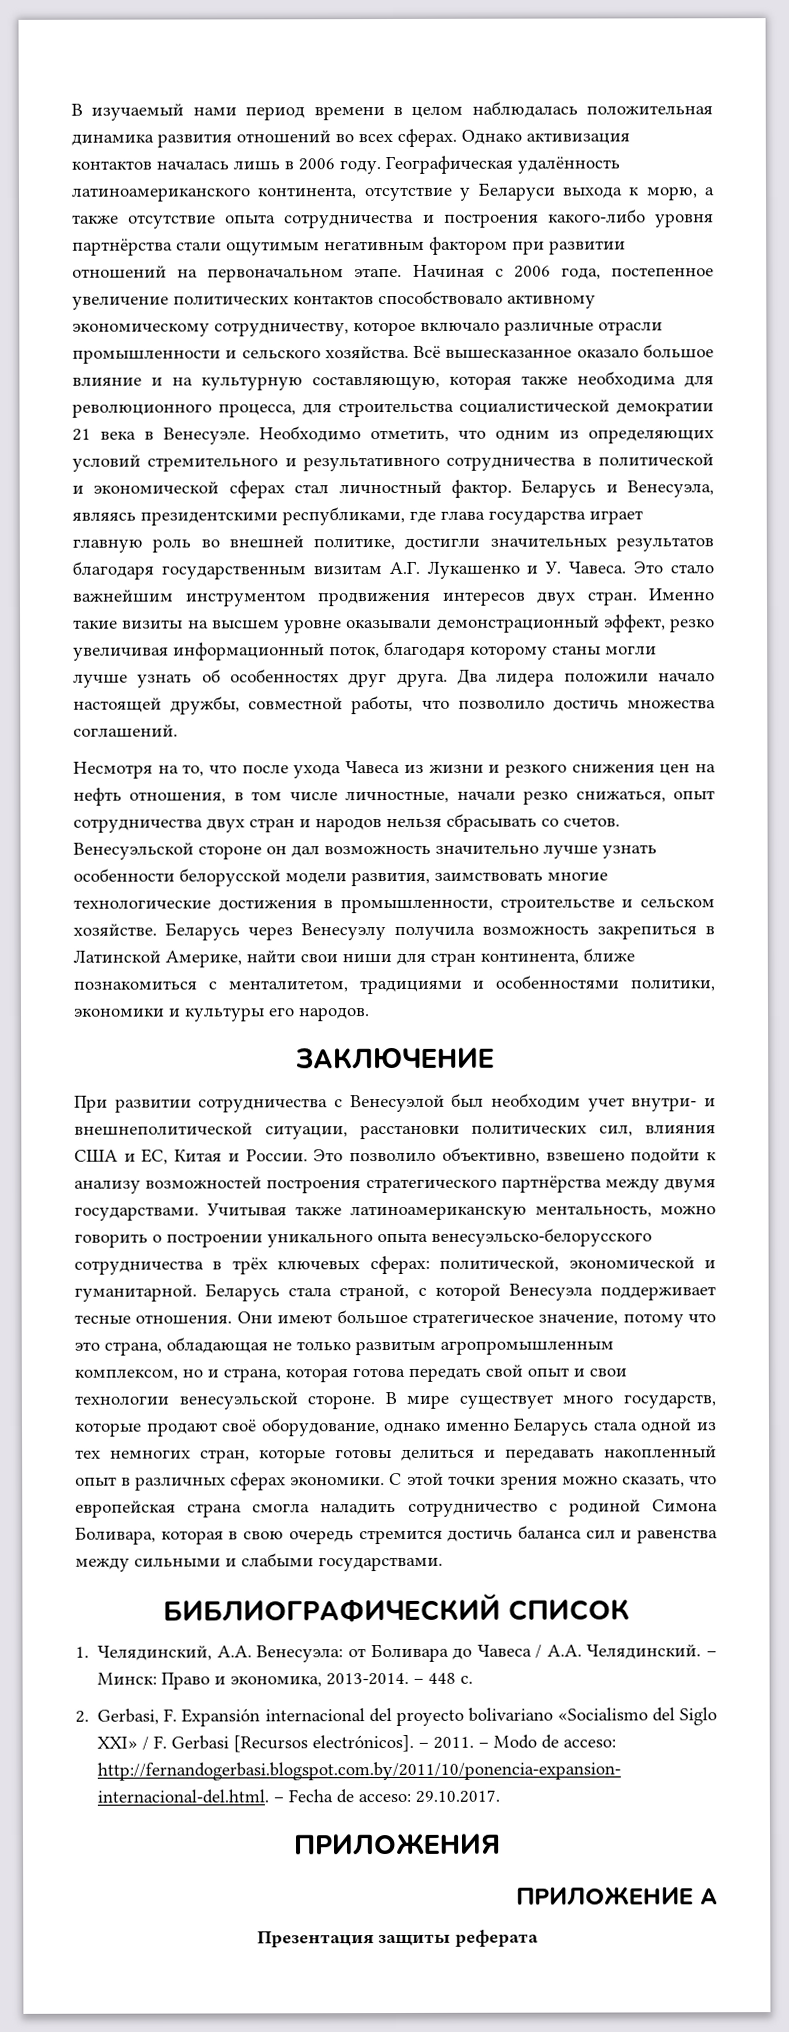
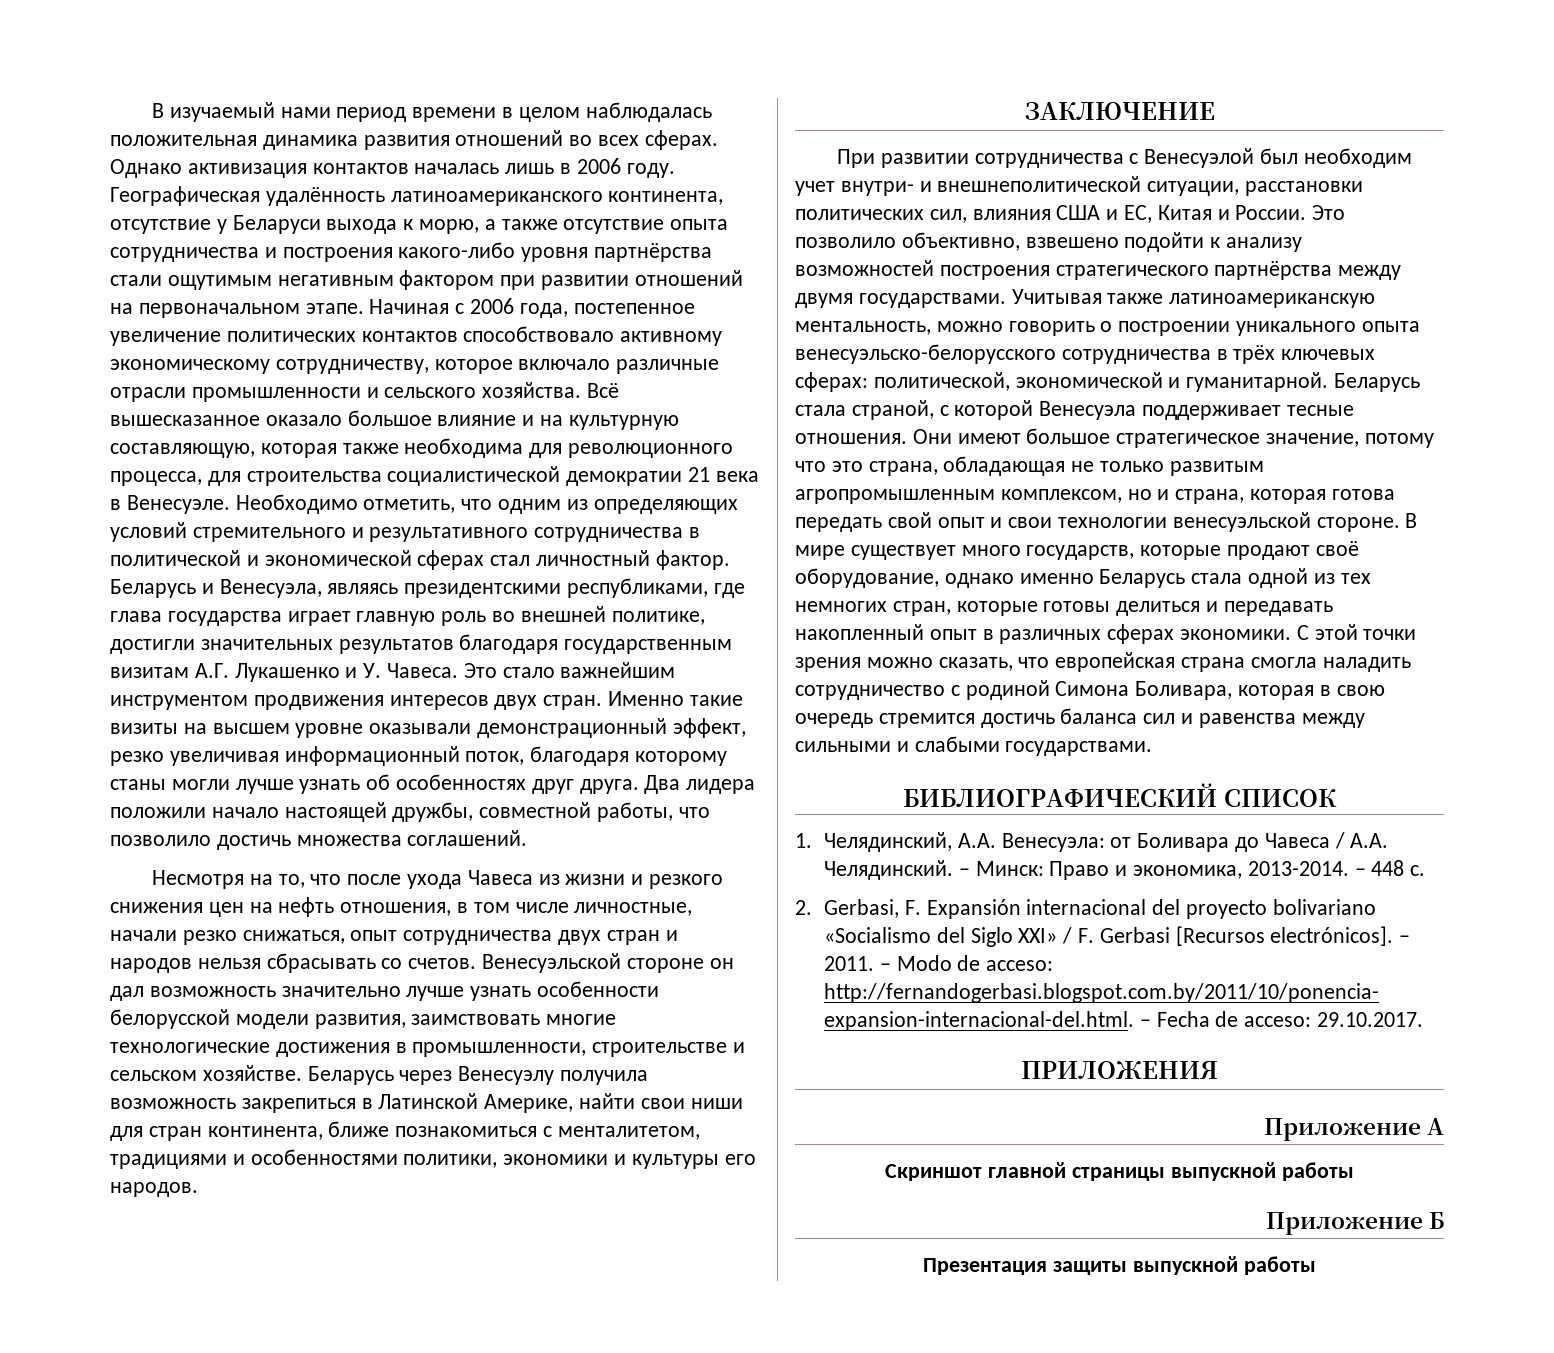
[516,1885,694,1906] ПРИЛОЖЕНИЕ -> [1263,1118,1421,1141] Приложение
(718, 1896) none -> [885,1162,1354,1181] [1265,1212,1444,1235] // Скриншот главной страницы выпускной работы // Приложение Б
[454,1929,539,1947] реферата -> [1132,1256,1316,1275] выпускной работы

